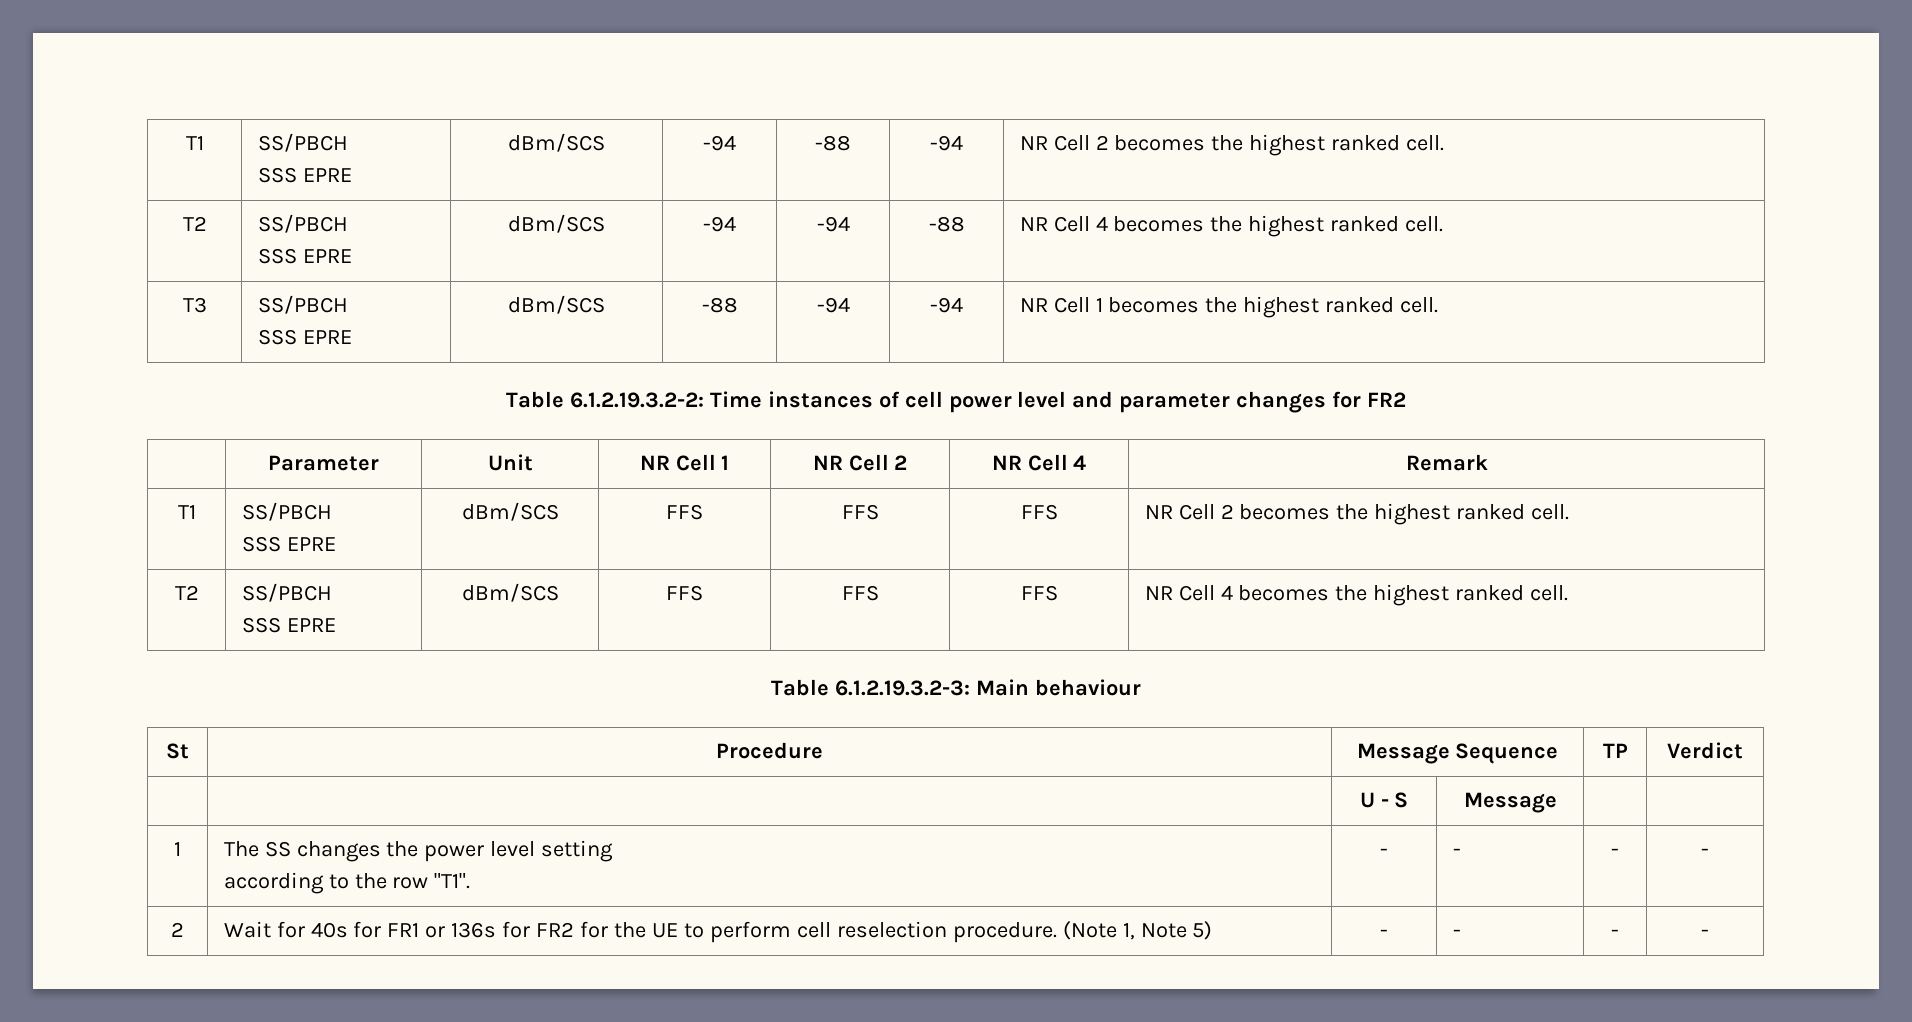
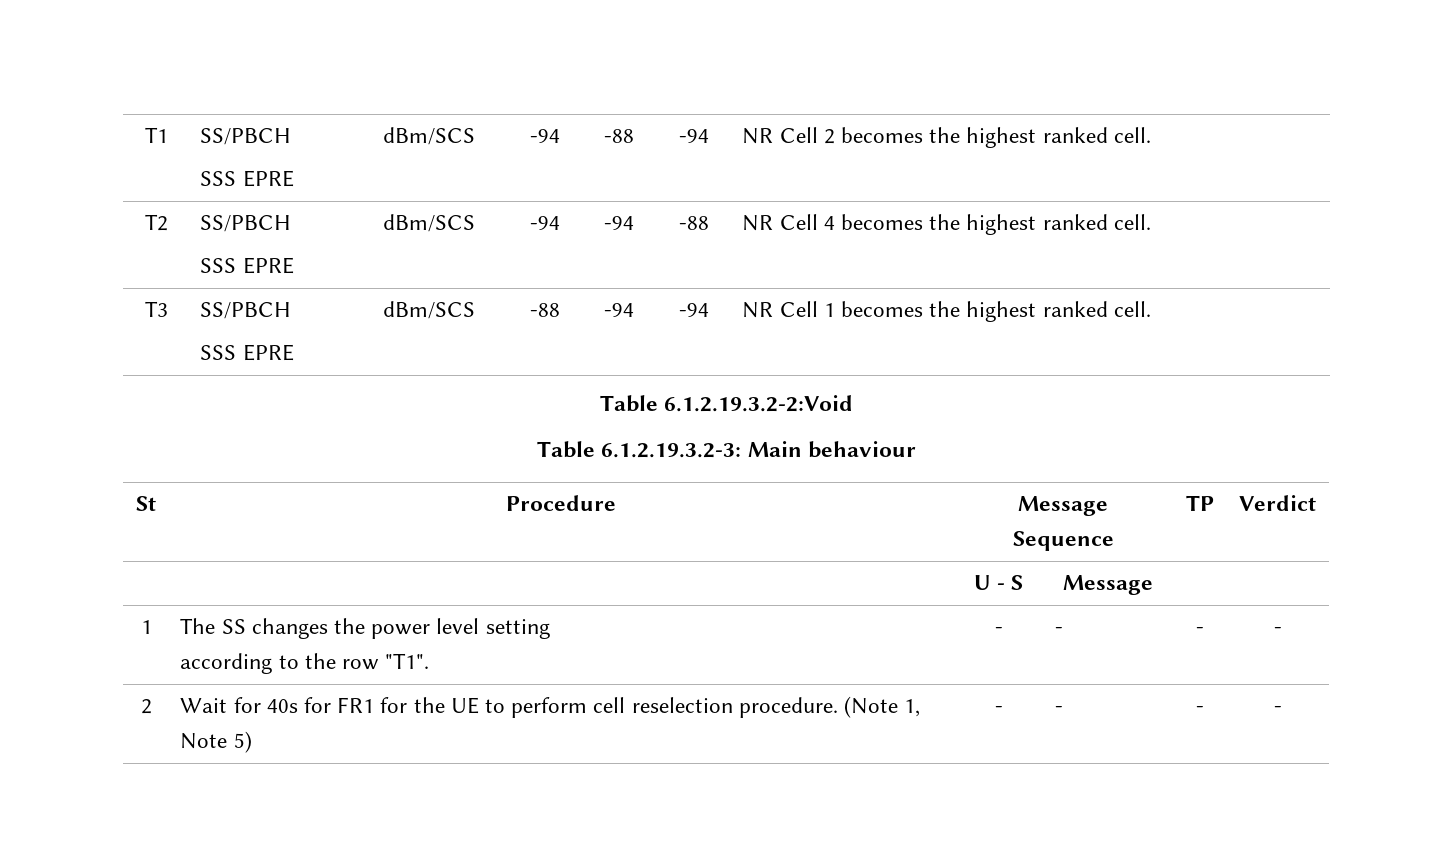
[569,391,1407,413] [268,455,379,471] [487,454,533,471] [639,454,730,471] [812,454,908,471] [991,454,1087,471] [1405,454,1488,471] [177,505,196,519] [241,502,332,521] [241,536,336,552] [461,502,559,521] [666,504,703,520] [841,504,879,520] [1020,504,1058,520] [1144,503,1570,525] [174,585,199,600] [241,583,332,602] [241,617,336,633] [461,583,559,602] [666,585,703,601] [841,585,879,601] [1020,585,1058,601] [1144,584,1569,606] 6.1.2.19.3.2-2: Time instances of cell power level and parameter changes for FR2 // | Parameter | Unit | NR Cell 1 | NR Cell 2 | NR Cell 4 | Remark // T1 | SS/PBCH // SSS EPRE | dBm/SCS | FFS | FFS | FFS | NR Cell 2 becomes the highest ranked cell. // T2 | SS/PBCH // SSS EPRE | dBm/SCS | FFS | FFS | FFS | NR Cell 4 becomes the highest ranked cell. -> [664,395,854,412] 6.1.2.19.3.2-2:Void
[425,921,575,938] or 136s for FR2 -> (375, 705) none

